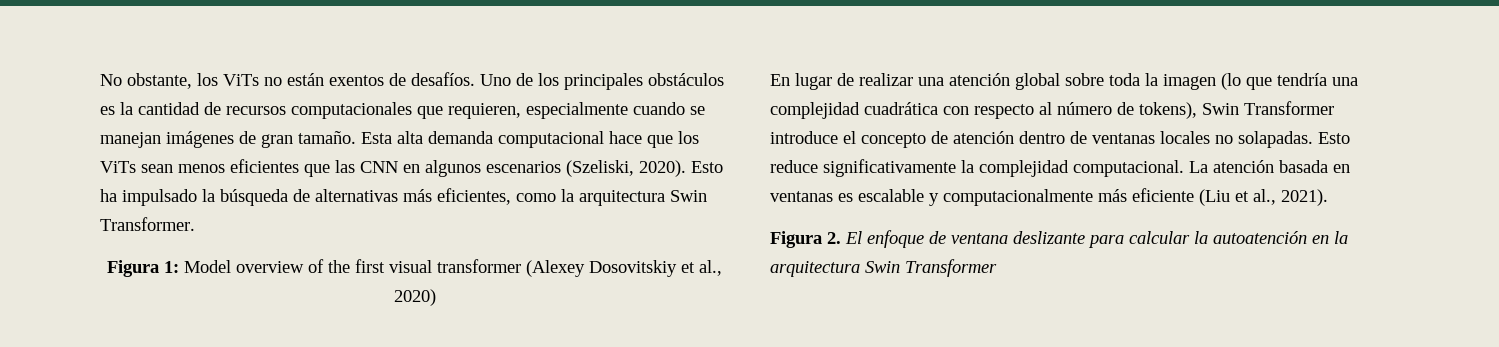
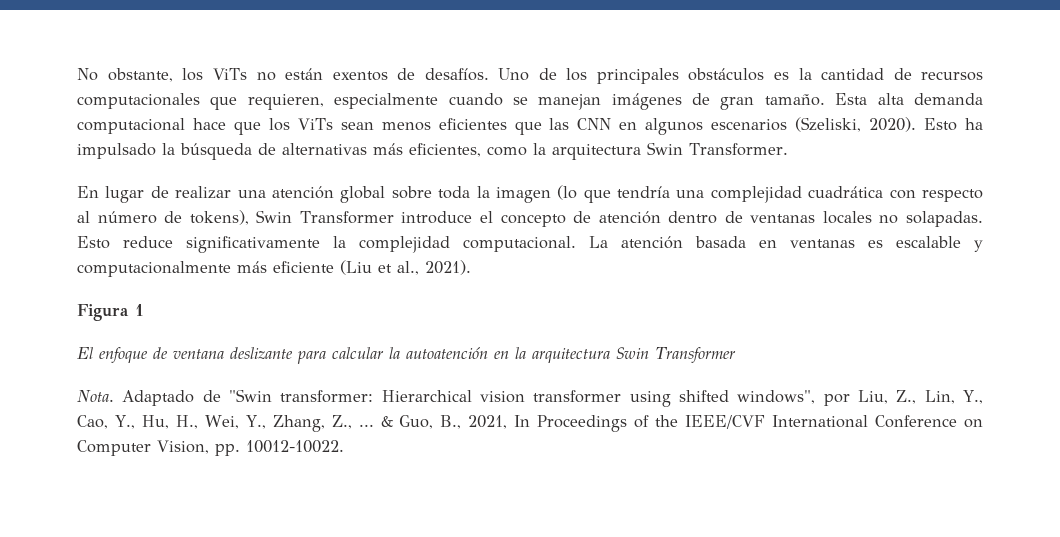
[107,259,722,277] [393,289,436,306] // Figura 1: Model overview of the first visual transformer (Alexey Dosovitskiy et al., 2020) -> (788, 149) none
[827,232,841,244] 2. -> [135,304,144,316] 1 //
(997, 268) none -> [77,389,984,407] [77,415,983,432] [77,440,344,456] // Nota. Adaptado de "Swin transformer: Hierarchical vision transformer using shifted windows", por Liu, Z., Lin, Y., Cao, Y., Hu, H., Wei, Y., Zhang, Z., ... & Guo, B., 2021, In Proceedings of the IEEE/CVF International Conference on Computer Vision, pp. 10012-10022.

